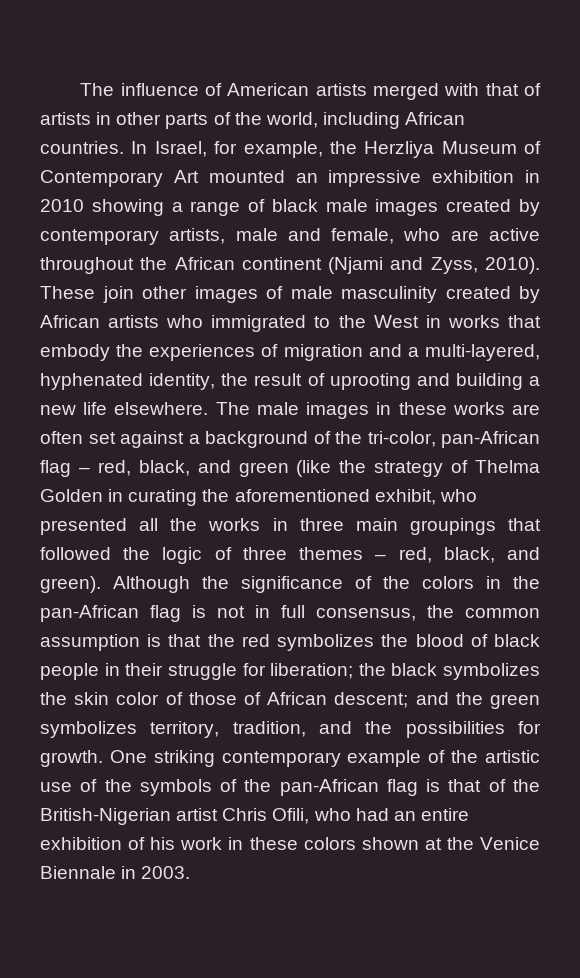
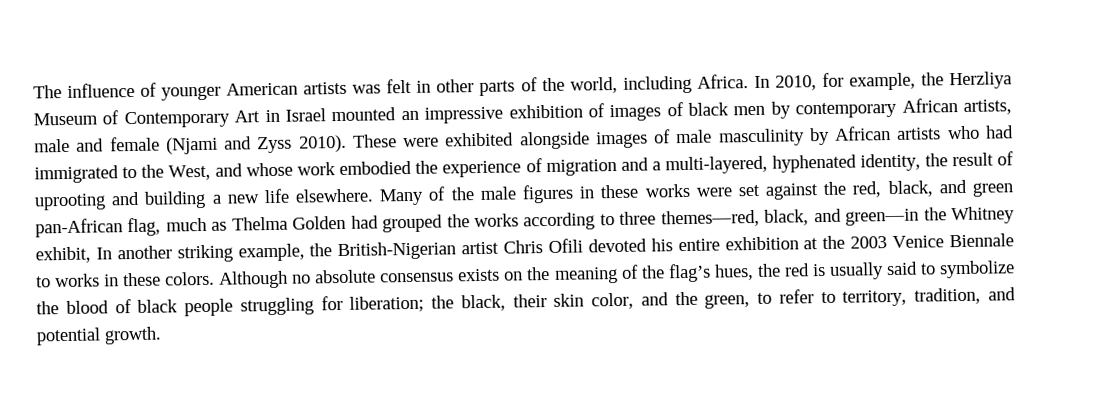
(222, 89) none -> [161,85,222,101] younger
[372,83,541,100] [40,112,91,125] merged with that of artists -> [352,78,413,94] was felt
[405,112,466,125] [40,141,207,157] African countries. In Israel, -> [696,74,817,91] Africa. In 2010,
(199, 176) none -> [264,108,326,123] in Israel
[525,170,540,183] [40,199,512,216] in 2010 showing a range of black male images created -> [587,102,766,122] of images of black men
(159, 237) none -> [901,98,958,113] African
[331,228,540,244] [40,257,322,274] female, who are active throughout the African continent -> [109,136,160,152] female
[430,257,478,274] Zyss, -> [257,136,293,154] Zyss
[102,286,187,303] join other -> [403,131,590,150] were exhibited alongside
[445,286,511,299] created -> (805, 137) none
(204, 321) none -> [985,125,1015,139] had
[373,315,541,328] [40,344,256,361] West in works that embody the experiences -> [168,160,522,181] West, and whose work embodied the experience
[215,402,540,419] [40,431,540,448] [40,460,540,477] [40,489,477,506] [40,518,541,535] [40,547,540,564] [40,576,540,593] [40,605,540,622] [40,634,375,651] The male images in these works are often set against a background of the tri-color, pan-African flag – red, black, and green (like the strategy of Thelma Golden in curating the aforementioned exhibit, who presented all the works in three main groupings that followed the logic of three themes – red, black, and green). Although the significance of the colors in the pan-African flag is not in full consensus, the common assumption is that the red symbolizes -> [379,179,1014,206] [35,206,1016,238] [35,233,1015,264] [36,260,1016,289] Many of the male figures in these works were set against the red, black, and green pan-African flag, much as Thelma Golden had grouped the works according to three themes—red, black, and green—in the Whitney exhibit, In another striking example, the British-Nigerian artist Chris Ofili devoted his entire exhibition at the 2003 Venice Biennale to works in these colors. Although no absolute consensus exists on the meaning of the flag’s hues, the red is usually said to symbolize
[104,663,540,680] [40,692,540,709] [40,721,541,738] [40,750,541,767] [40,779,540,796] [40,808,469,825] [40,837,541,850] [40,866,191,879] in their struggle for liberation; the black symbolizes the skin color of those of African descent; and the green symbolizes territory, tradition, and the possibilities for growth. One striking contemporary example of the artistic use of the symbols of the pan-African flag is that of the British-Nigerian artist Chris Ofili, who had an entire exhibition of his work in these colors shown at the Venice Biennale in 2003. -> [239,287,1017,316] [36,326,162,346] struggling for liberation; the black, their skin color, and the green, to refer to territory, tradition, and potential growth.

